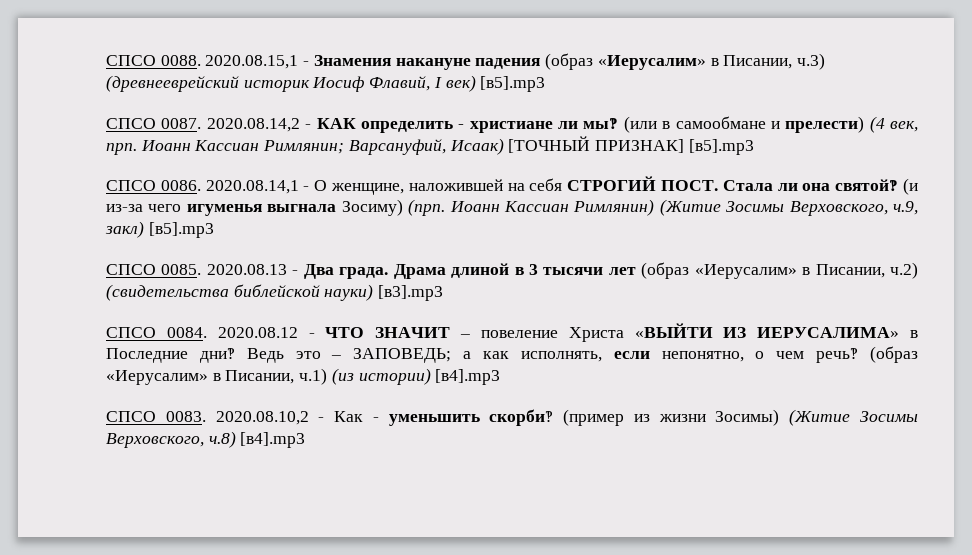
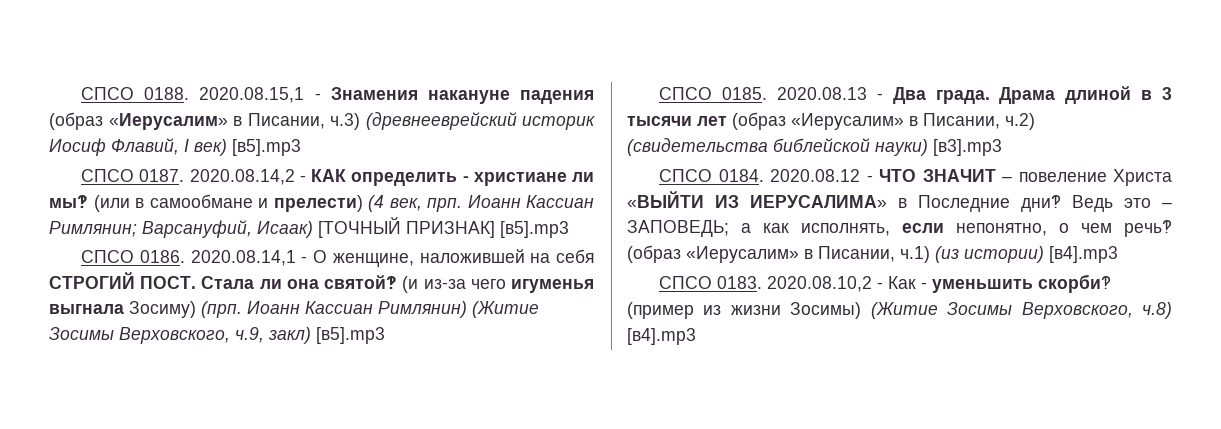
[106,55,201,66] СПСО 0088. -> [81,87,190,100] СПСО 0188.
[161,118,202,129] 0087. -> [139,169,185,182] 0187.
[160,180,201,191] 0086. -> [139,250,185,263] 0186.
[161,264,202,275] 0085. -> [722,87,768,100] 0185.
[166,327,207,338] 0084. -> [718,169,764,182] 0184.
[165,411,206,422] 0083. -> [717,276,763,289] 0183.

